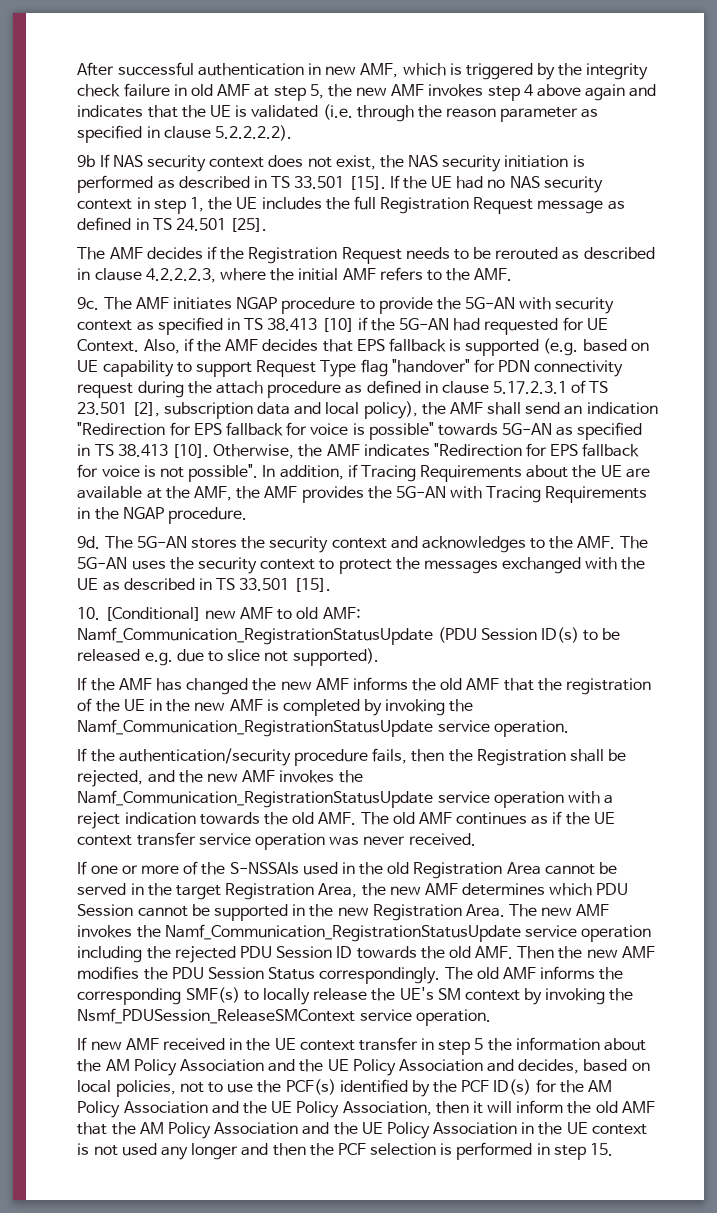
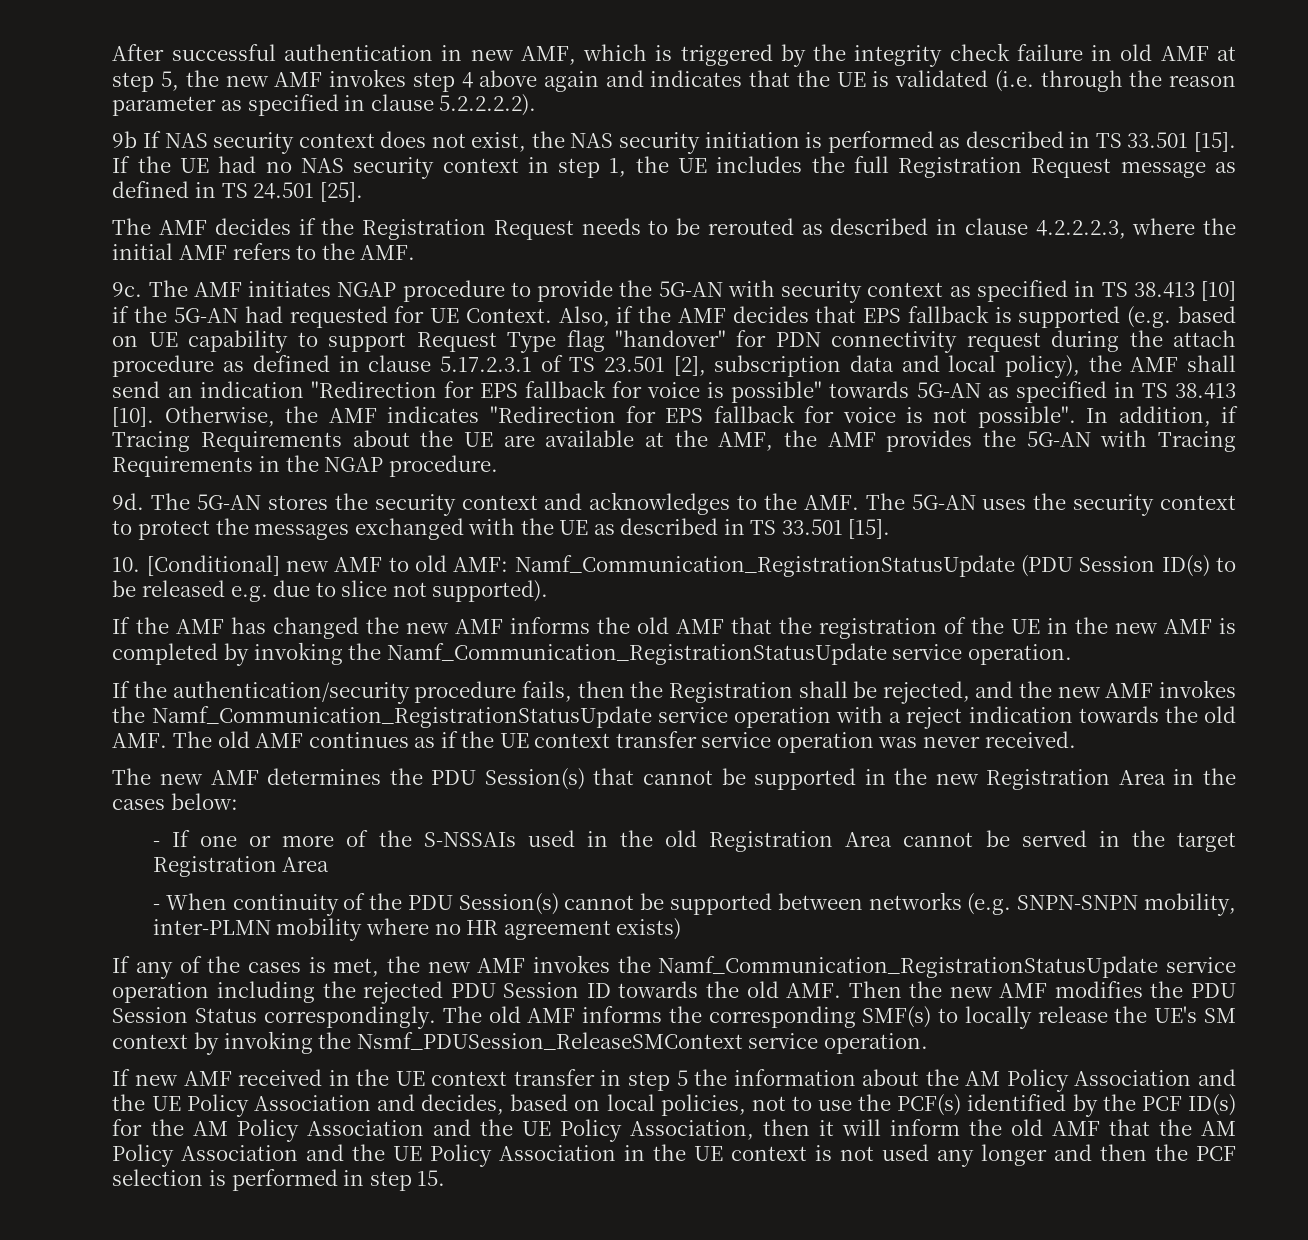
(476, 839) none -> [112,768,1236,790] [112,793,239,810] [152,841,160,847] The new AMF determines the PDU Session(s) that cannot be supported in the new Registration Area in the cases below: // -
[318,883,629,898] [77,904,538,921] Area, the new AMF determines which PDU Session cannot be supported in the new Registration Area. The -> [282,857,330,872] [152,892,1237,916] [152,918,682,941] [112,956,421,979] Area // - When continuity of the PDU Session(s) cannot be supported between networks (e.g. SNPN-SNPN mobility, inter-PLMN mobility where no HR agreement exists) // If any of the cases is met, the

